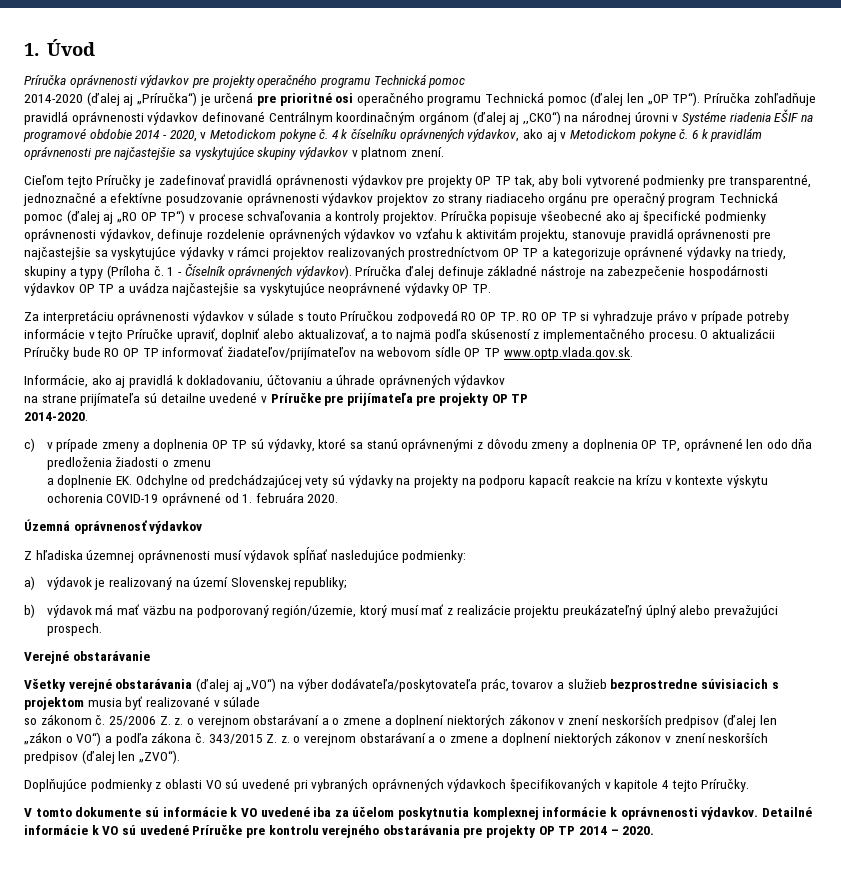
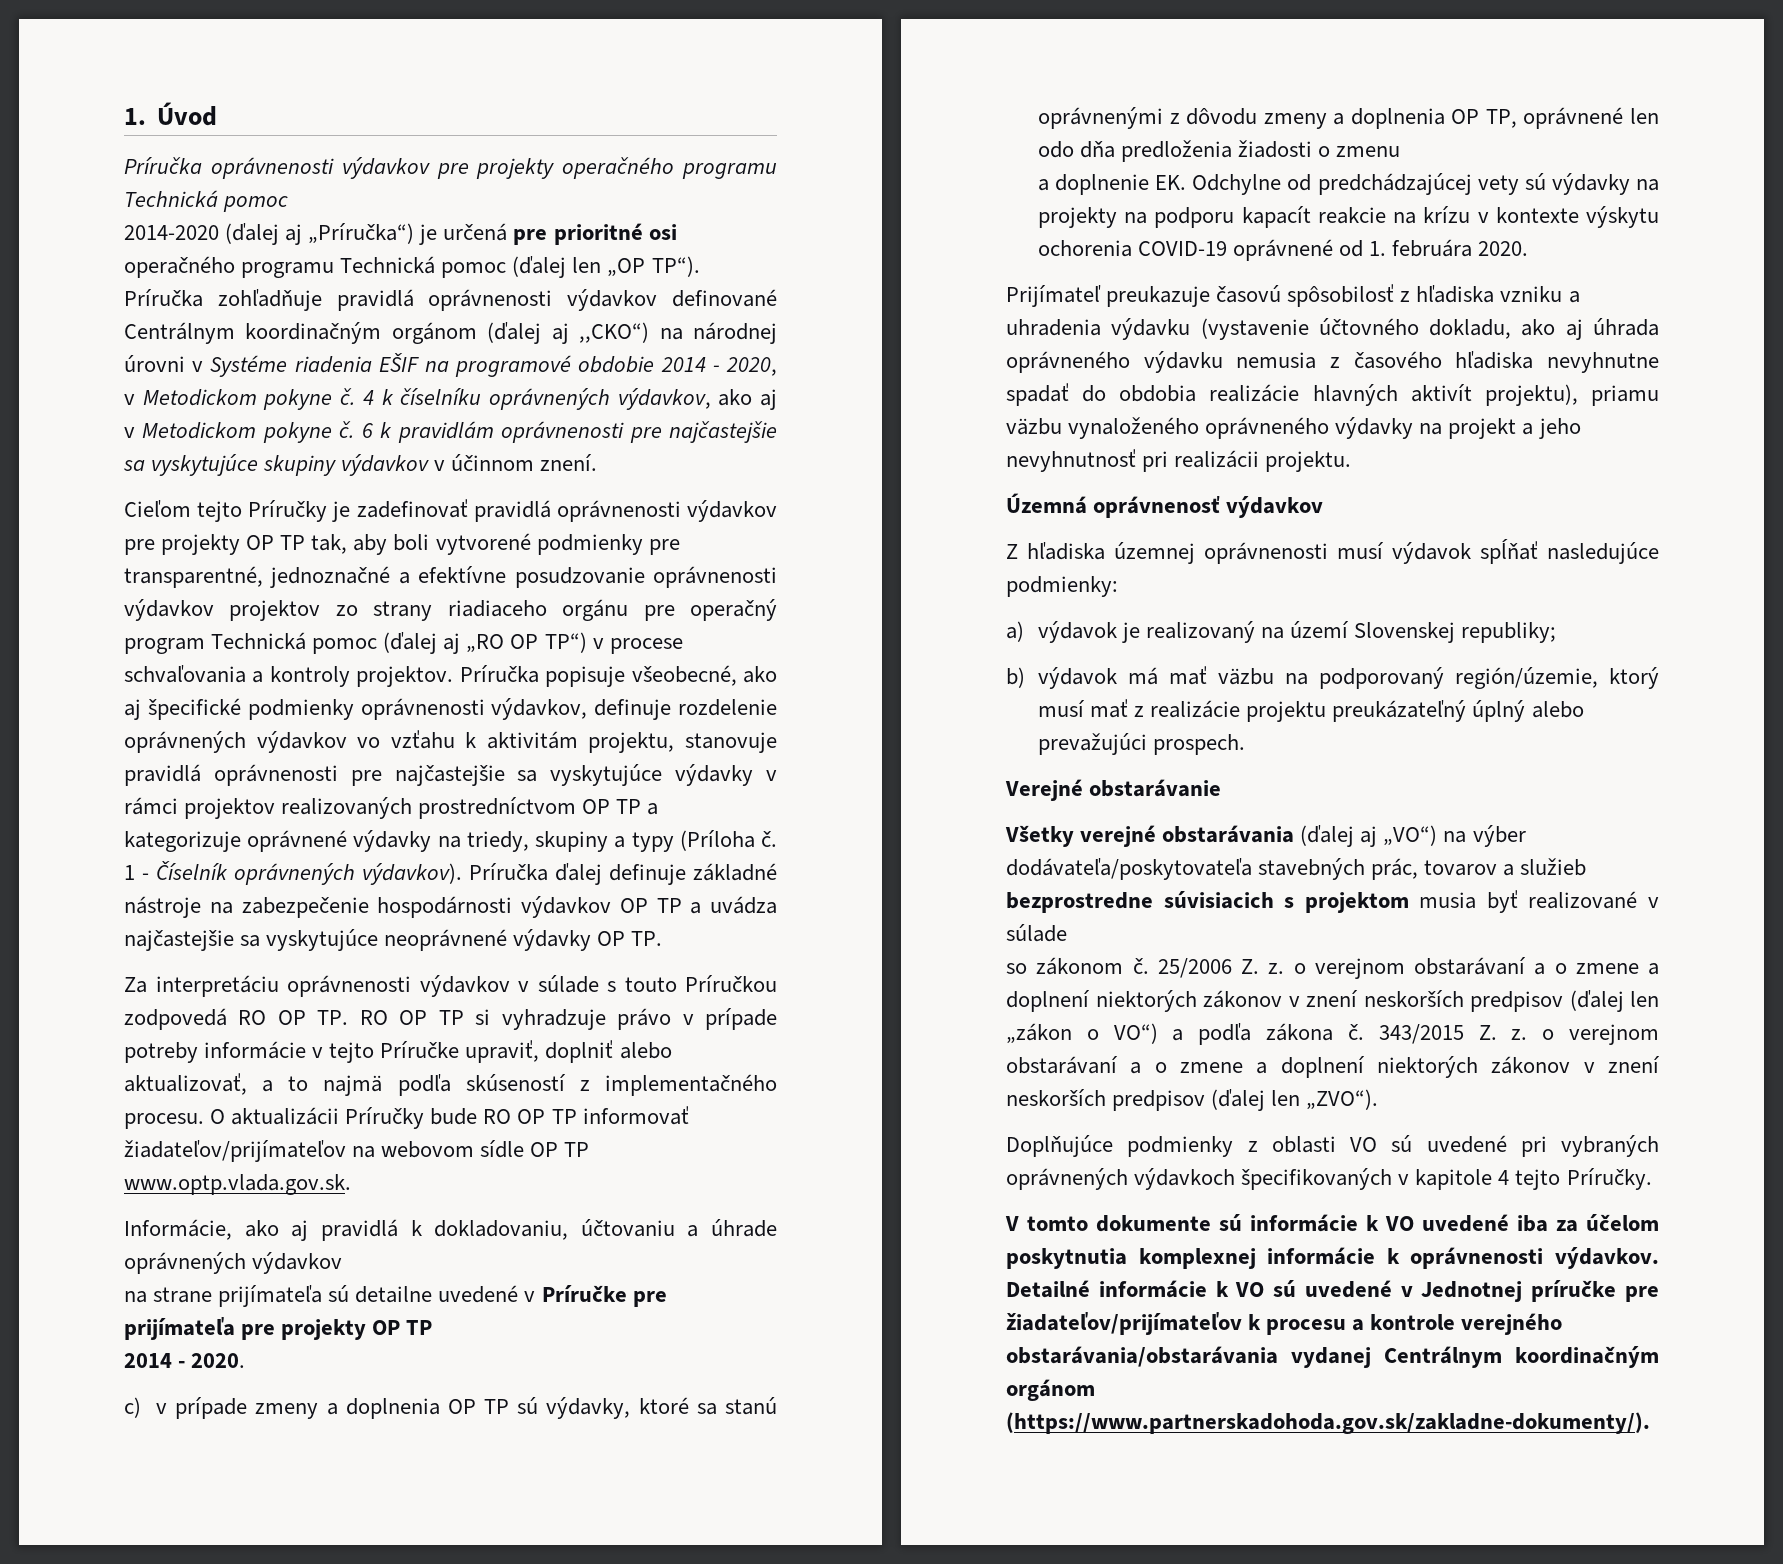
[361,147,408,160] platnom -> [451,454,535,471] účinnom
[541,210,603,221] všeobecné -> [631,665,737,686] všeobecné,
[24,412,88,421] 2014-2020. -> [124,1353,246,1368] 2014 - 2020.
(339, 498) none -> [1006,284,1580,307] [1006,318,1659,340] [1006,351,1659,373] [1006,383,1659,406] [1006,417,1581,439] [1006,449,1352,472] // Prijímateľ preukazuje časovú spôsobilosť z hľadiska vzniku a uhradenia výdavku (vystavenie účtovného dokladu, ako aj úhrada oprávneného výdavku nemusia z časového hľadiska nevyhnutne spadať do obdobia realizácie hlavných aktivít projektu), priamu väzbu vynaloženého oprávneného výdavky na projekt a jeho nevyhnutnosť pri realizácii projektu.
(478, 685) none -> [1258,858,1366,880] stavebných
[192,824,655,838] Príručke pre kontrolu verejného obstarávania pre projekty OP TP 2014 – 2020. -> [1400,1280,1659,1302] [1006,1312,1563,1335] [1006,1346,1659,1368] [1006,1379,1095,1401] [1006,1412,1650,1434] v Jednotnej príručke pre žiadateľov/prijímateľov k procesu a kontrole verejného obstarávania/obstarávania vydanej Centrálnym koordinačným orgánom (https://www.partnerskadohoda.gov.sk/zakladne-dokumenty/).

